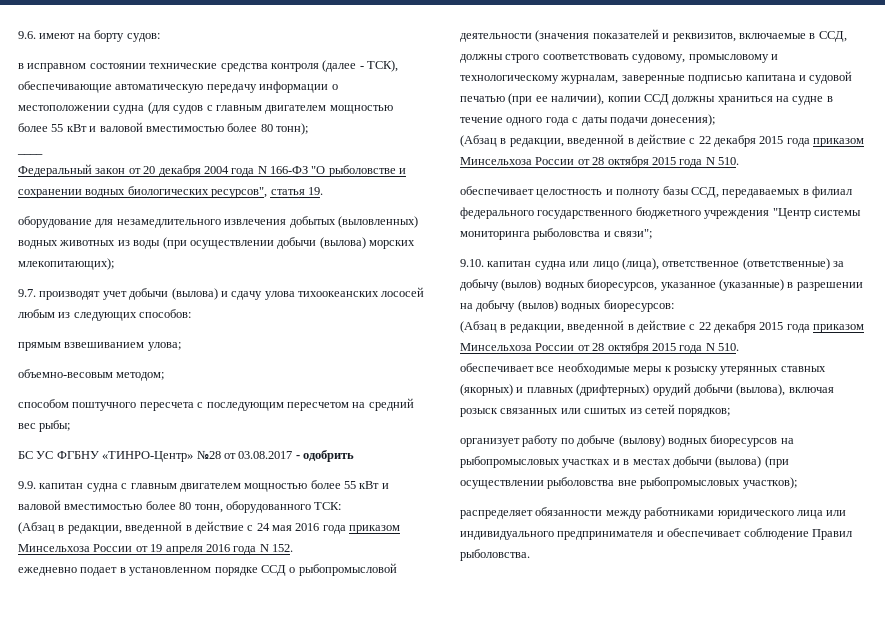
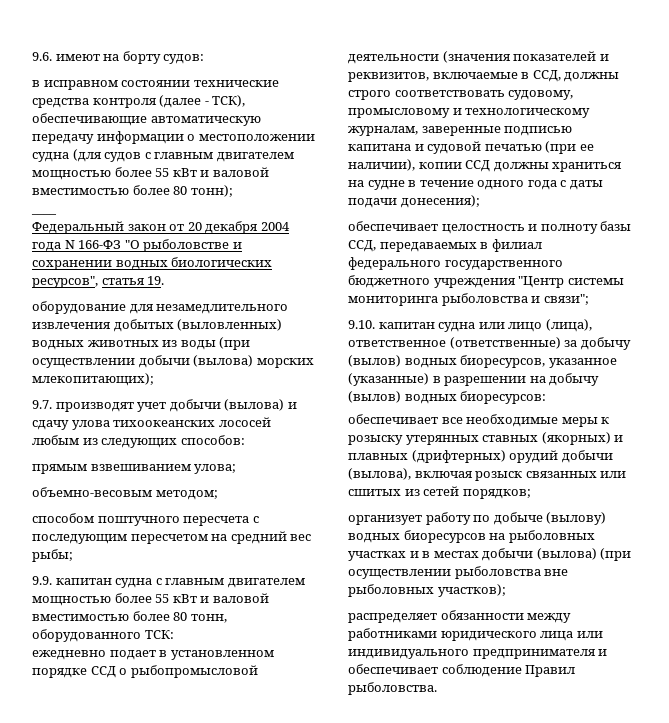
[18,450,354,462] // БС УС ФГБНУ «ТИНРО-Центр» №28 от 03.08.2017 - одобрить -> (73, 555) none
[18,521,401,534] [18,544,293,555] // (Абзац в редакции, введенной в действие с 24 мая 2016 года приказом Минсельхоза России от 19 апреля 2016 года N 152. -> (174, 634) none
[460,134,865,147] [460,156,739,168] // (Абзац в редакции, введенной в действие с 22 декабря 2015 года приказом Минсельхоза России от 28 октября 2015 года N 510. -> (480, 201) none
[460,320,865,333] [460,342,739,354] // (Абзац в редакции, введенной в действие с 22 декабря 2015 года приказом Минсельхоза России от 28 октября 2015 года N 510. -> (547, 397) none
[460,456,560,468] рыбопромысловых -> [508,530,595,543] рыболовных
[640,477,741,489] рыбопромысловых -> [348,584,434,597] рыболовных

